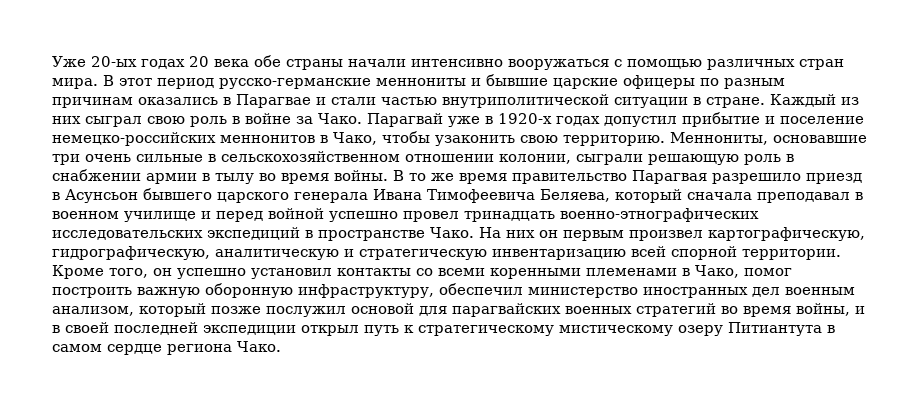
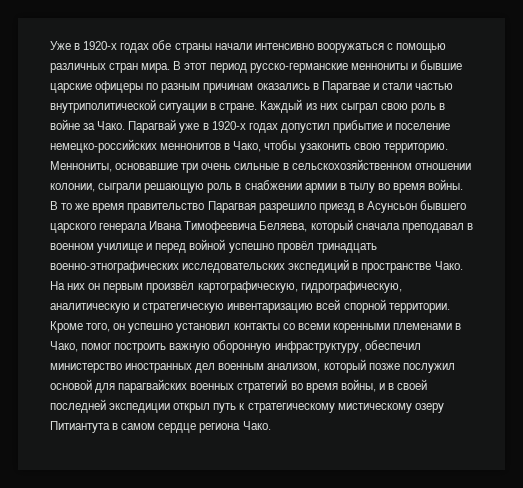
[91,56,249,69] 20-ых годах 20 века -> [74,41,150,53] в 1920-х годах
[403,211,459,222] провел -> [276,241,314,253] провёл
[629,230,703,241] произвел -> [146,281,195,293] произвёл

